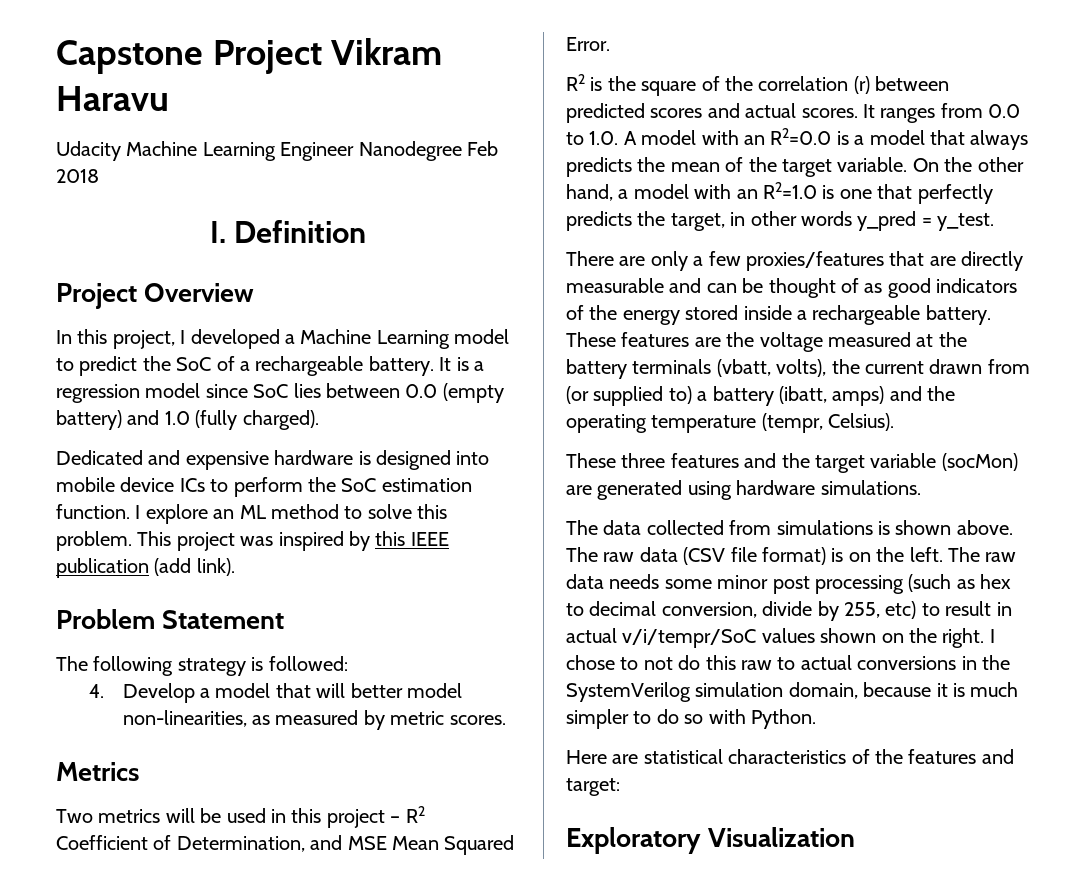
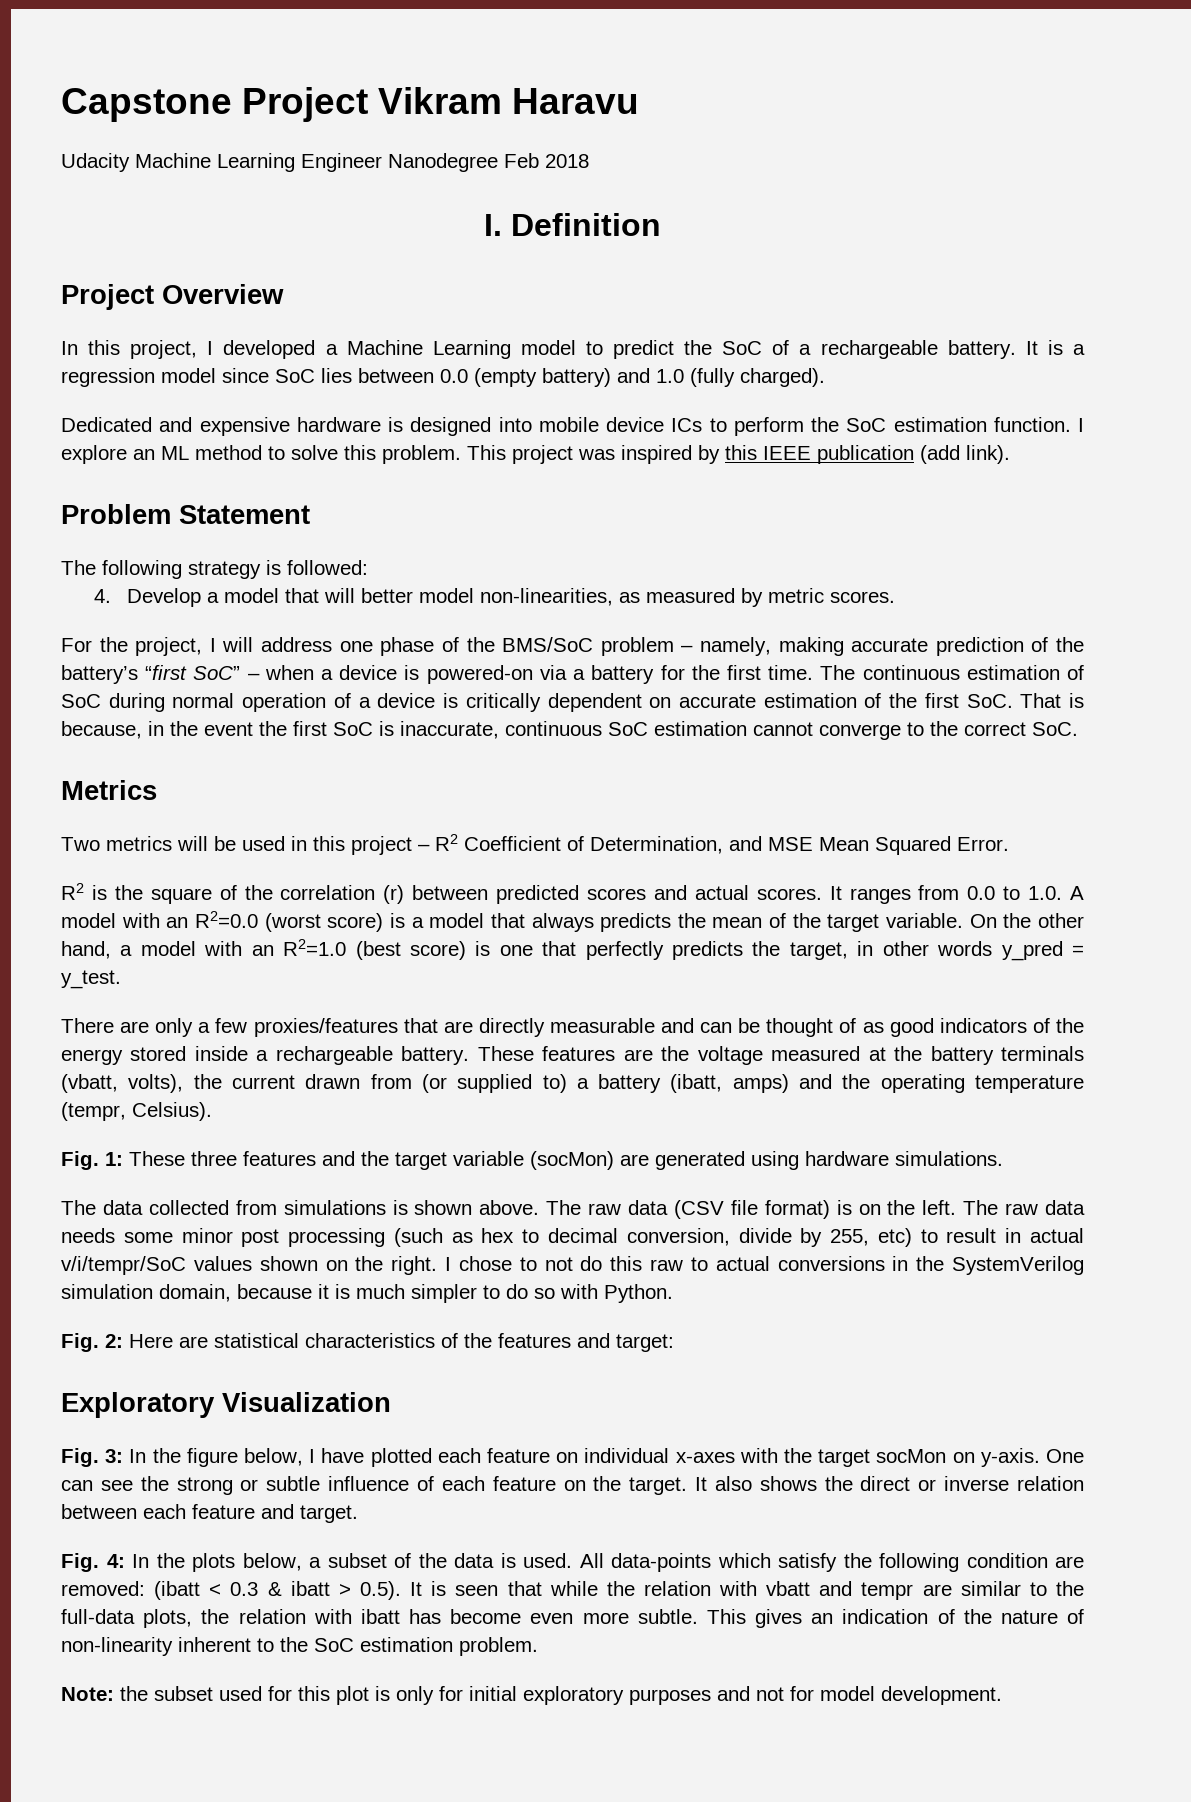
(506, 720) none -> [61,637,1084,656] [61,665,1084,684] [61,693,1084,712] [61,721,1078,740] // For the project, I will address one phase of the BMS/SoC problem – namely, making accurate prediction of the battery’s “first SoC” – when a device is powered-on via a battery for the first time. The continuous estimation of SoC during normal operation of a device is critically dependent on accurate estimation of the first SoC. That is because, in the event the first SoC is inaccurate, continuous SoC estimation cannot converge to the correct SoC.
(832, 136) none -> [264,913,384,932] (worst score)
(817, 190) none -> [355,941,466,960] (best score)
(895, 422) none -> [61,1151,123,1170] Fig. 1:
(816, 719) none -> [61,1333,123,1352] Fig. 2:
(856, 837) none -> [61,1448,1085,1467] [61,1476,1085,1495] [61,1504,358,1523] [61,1553,1084,1572] [61,1581,1084,1600] [61,1609,1084,1628] [61,1637,538,1656] [61,1686,1002,1705] // Fig. 3: In the figure below, I have plotted each feature on individual x-axes with the target socMon on y-axis. One can see the strong or subtle influence of each feature on the target. It also shows the direct or inverse relation between each feature and target. // Fig. 4: In the plots below, a subset of the data is used. All data-points which satisfy the following condition are removed: (ibatt < 0.3 & ibatt > 0.5). It is seen that while the relation with vbatt and tempr are similar to the full-data plots, the relation with ibatt has become even more subtle. This gives an indication of the nature of non-linearity inherent to the SoC estimation problem. // Note: the subset used for this plot is only for initial exploratory purposes and not for model development.

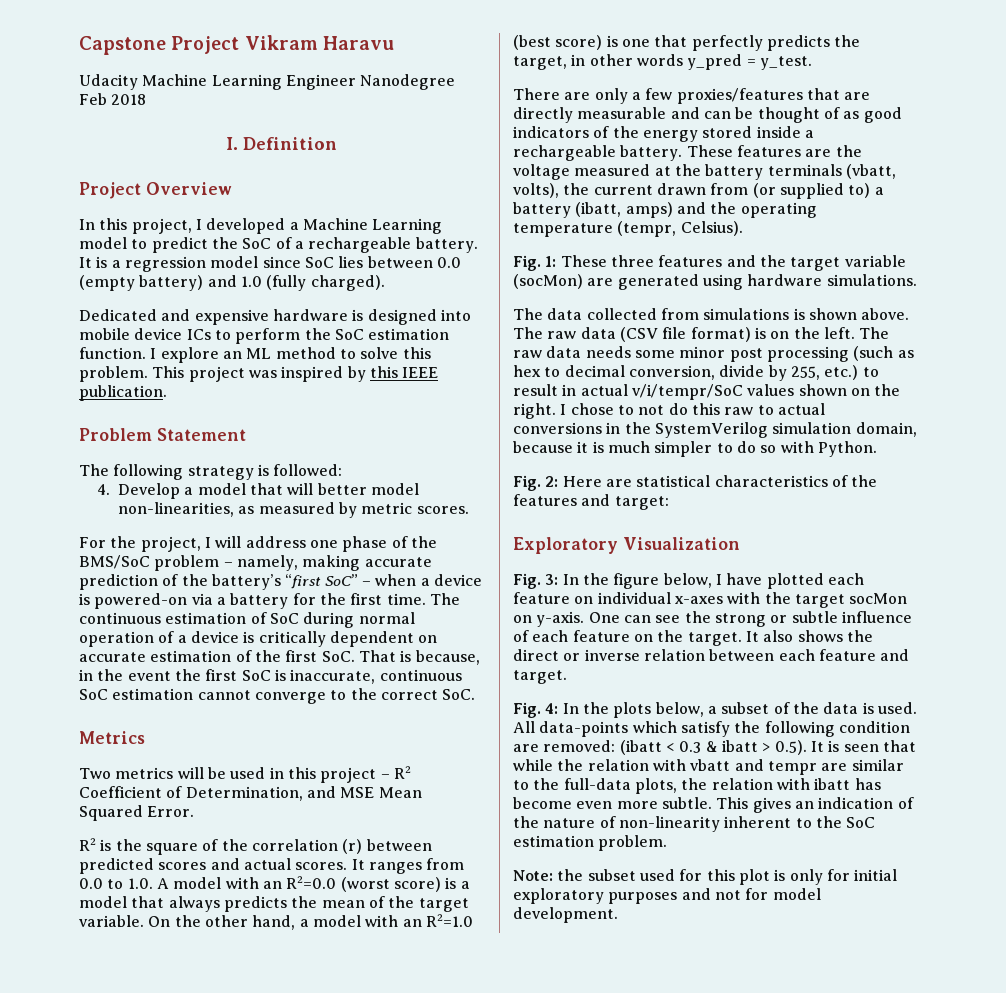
[817,445,1010,464] publication (add link). -> [79,385,167,401] publication.
[877,1228,912,1247] etc) -> [824,365,859,380] etc.)

